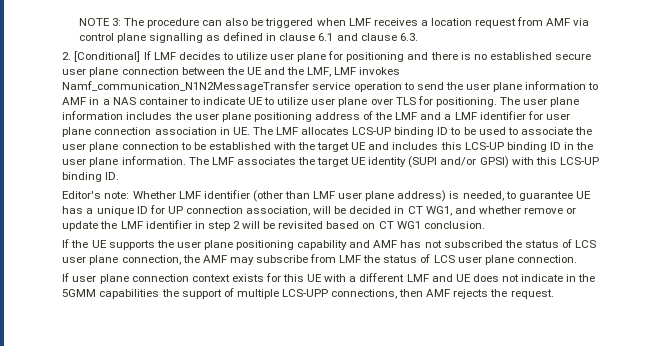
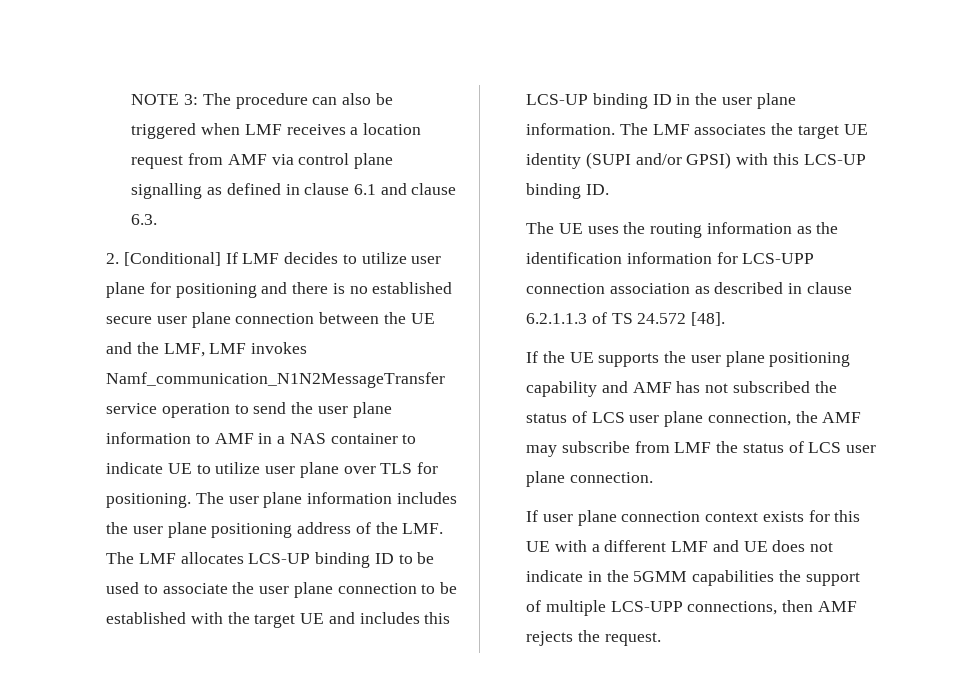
[395,111,570,120] [62,127,250,137] LMF and a LMF identifier for user plane connection association in UE. -> [402,523,444,534] LMF.
[62,190,591,202] [62,205,577,216] [62,220,485,231] Editor's note: Whether LMF identifier (other than LMF user plane address) is needed, to guarantee UE has a unique ID for UP connection association, will be decided in CT WG1, and whether remove or update the LMF identifier in step 2 will be revisited based on CT WG1 conclusion. -> [526,222,839,238] [526,252,815,264] [526,282,852,294] [526,312,726,326] The UE uses the routing information as the identification information for LCS-UPP connection association as described in clause 6.2.1.1.3 of TS 24.572 [48].

